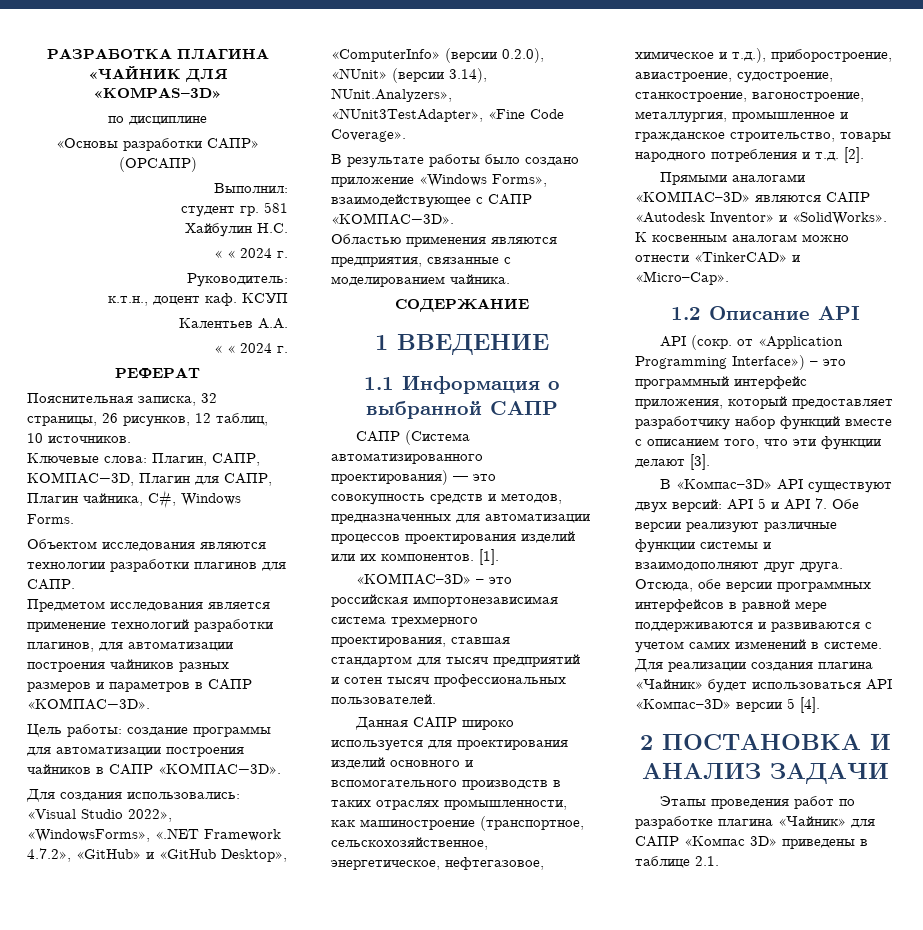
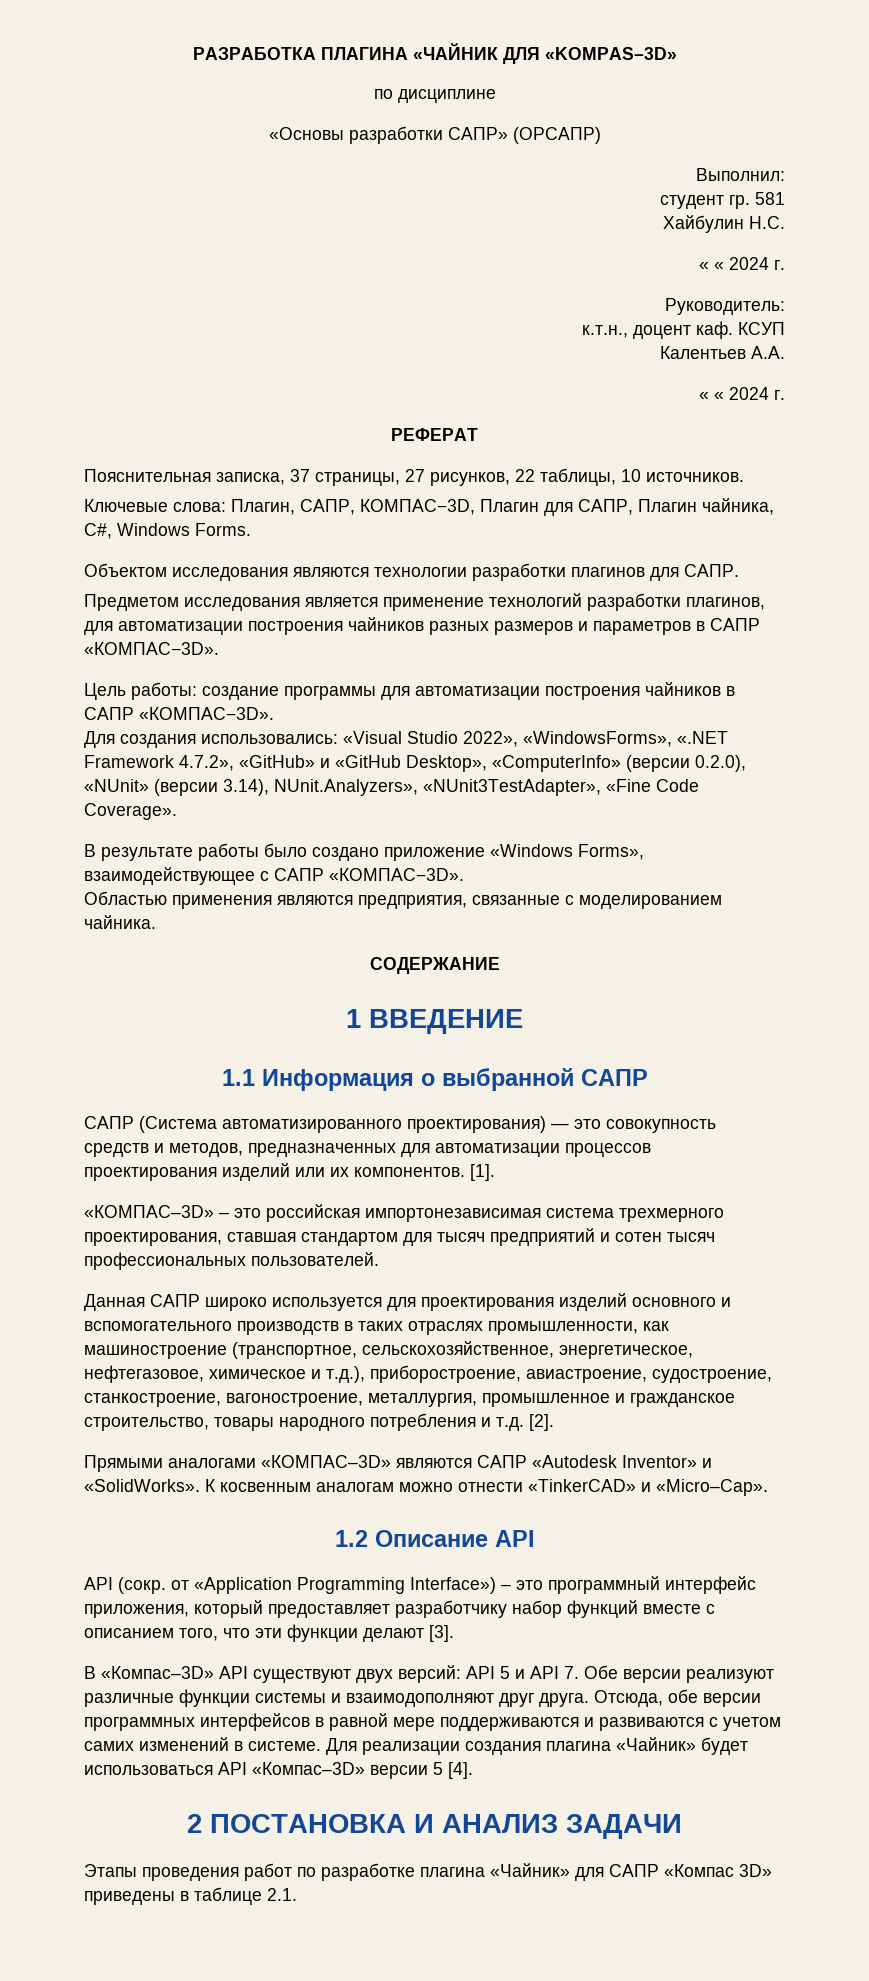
[201,393,217,403] [27,413,268,427] 32 страницы, 26 рисунков, 12 таблиц, -> [290,468,616,486] 37 страницы, 27 рисунков, 22 таблицы,

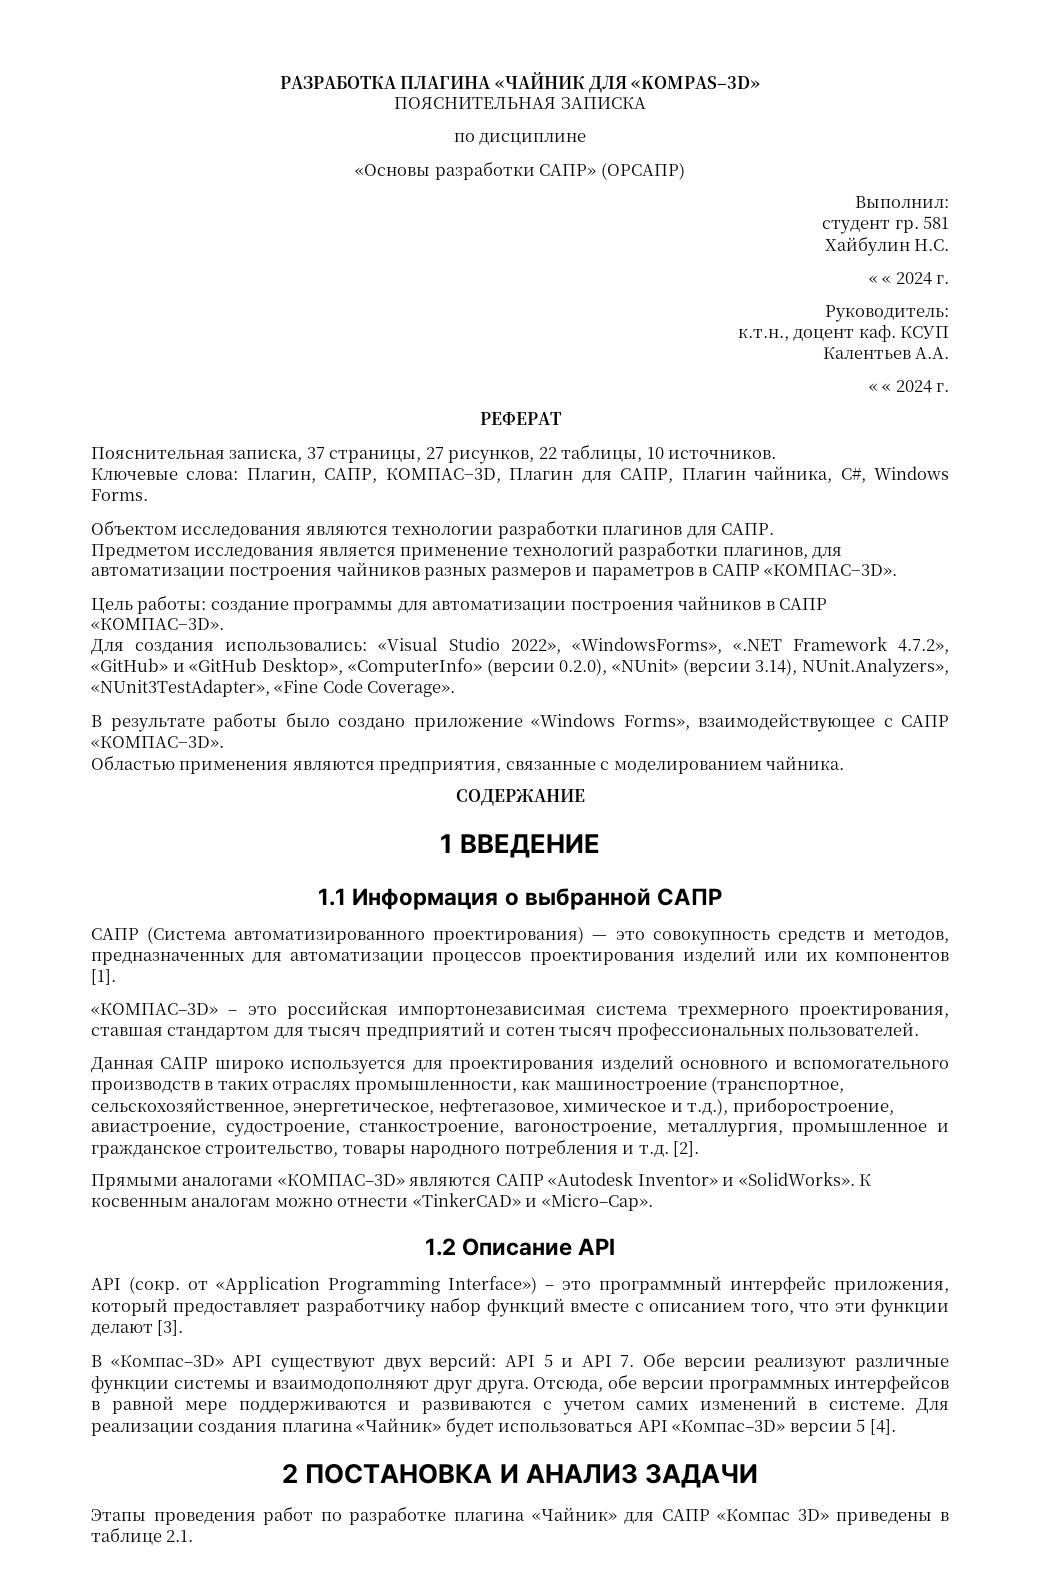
(677, 53) none -> [394,97,646,109] // ПОЯСНИТЕЛЬНАЯ ЗАПИСКА
[354,1167,465,1177] компонентов. -> [835,951,949,961] компонентов

